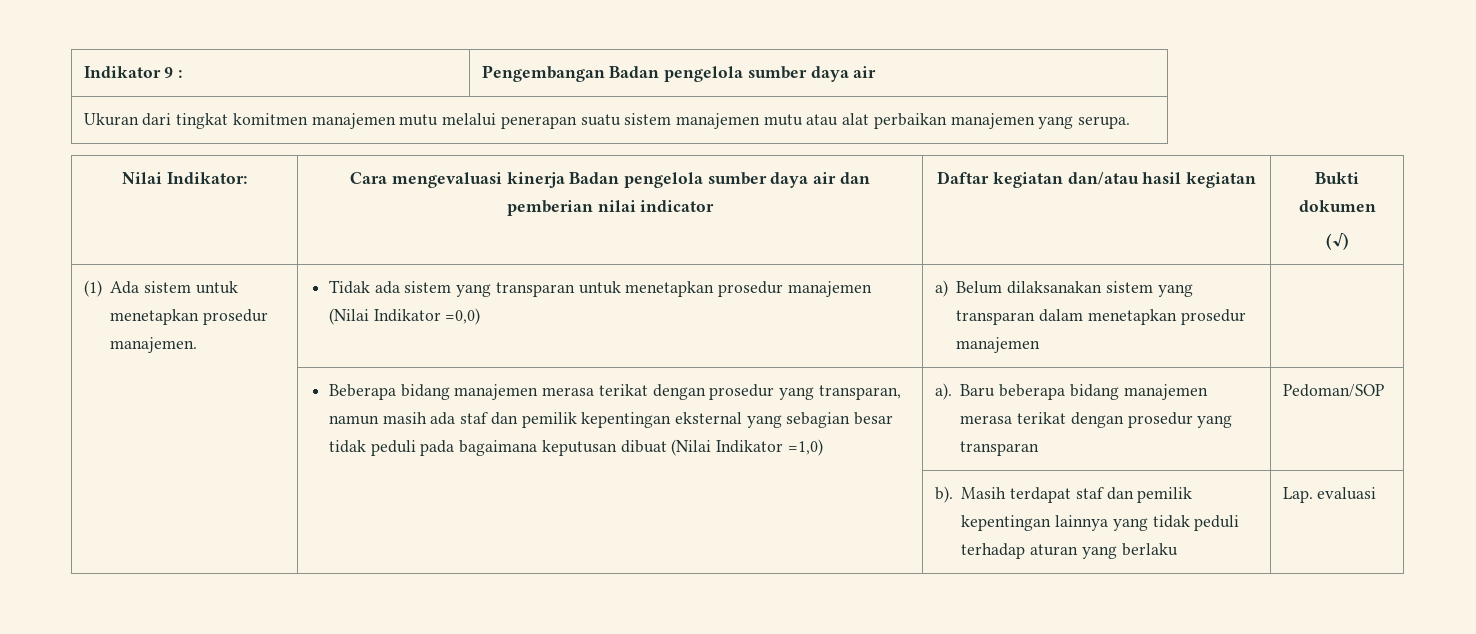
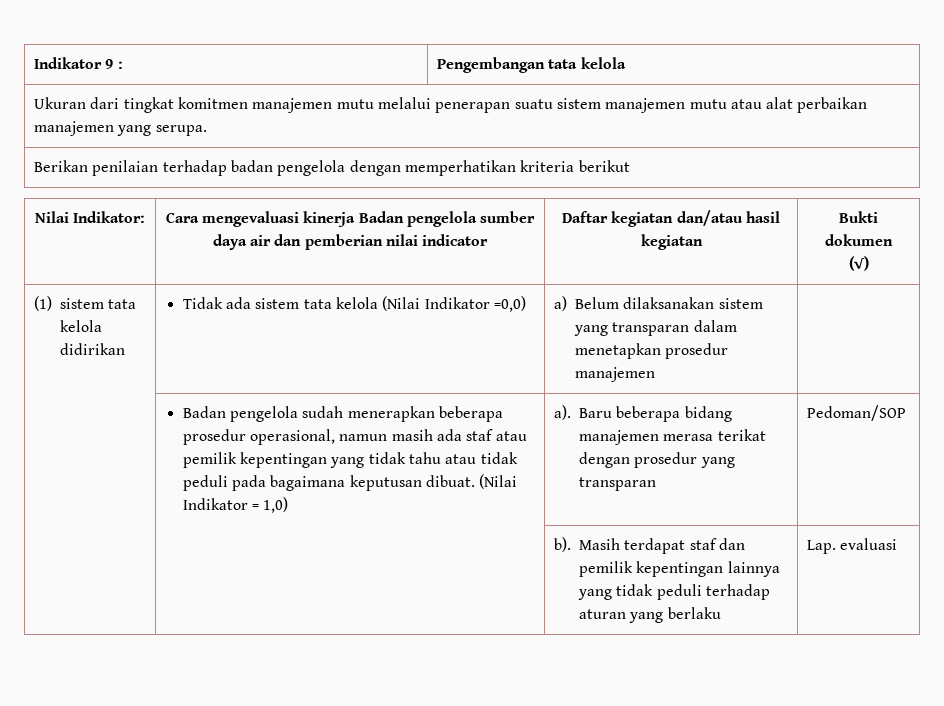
[609,66,877,82] Badan pengelola sumber daya air -> [548,57,626,69] tata kelola
(1131, 122) none -> [33,160,630,176] // Berikan penilaian terhadap badan pengelola dengan memperhatikan kriteria berikut
[110,281,238,294] [110,309,269,325] [110,337,198,353] [328,280,872,297] Ada sistem untuk menetapkan prosedur manajemen. | Tidak ada sistem yang transparan untuk menetapkan prosedur manajemen -> [59,298,137,309] [59,320,102,332] [59,343,125,355] [182,297,378,309] sistem tata kelola didirikan | Tidak ada sistem tata kelola
[328,384,901,400] Beberapa bidang manajemen merasa terikat dengan prosedur yang transparan, -> [182,406,503,422] [182,429,335,445] Badan pengelola sudah menerapkan beberapa prosedur operasional,
[490,412,894,428] dan pemilik kepentingan eksternal yang sebagian besar -> [495,431,527,441] [182,452,477,468] atau pemilik kepentingan yang tidak tahu atau
[620,439,823,456] dibuat (Nilai Indikator =1,0) -> [425,474,518,489] [182,497,289,513] dibuat. (Nilai Indikator = 1,0)

